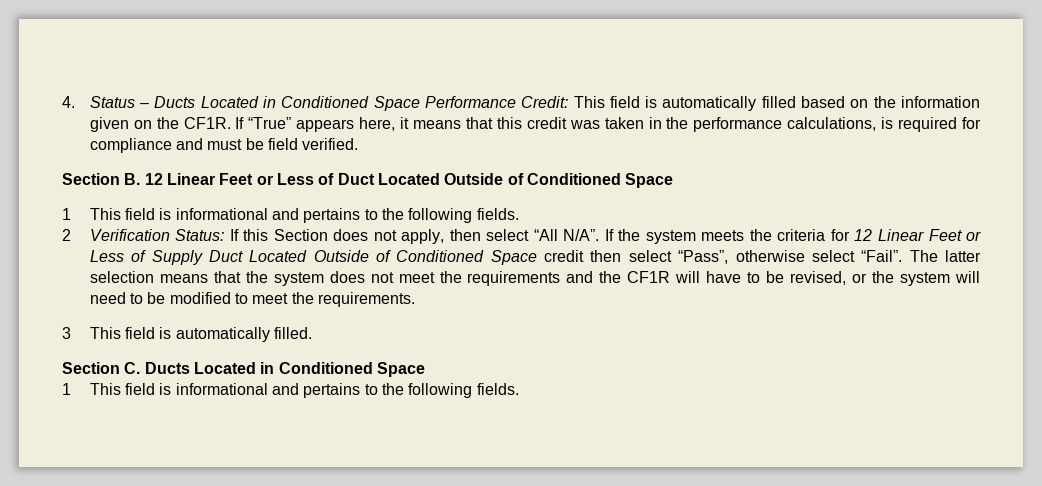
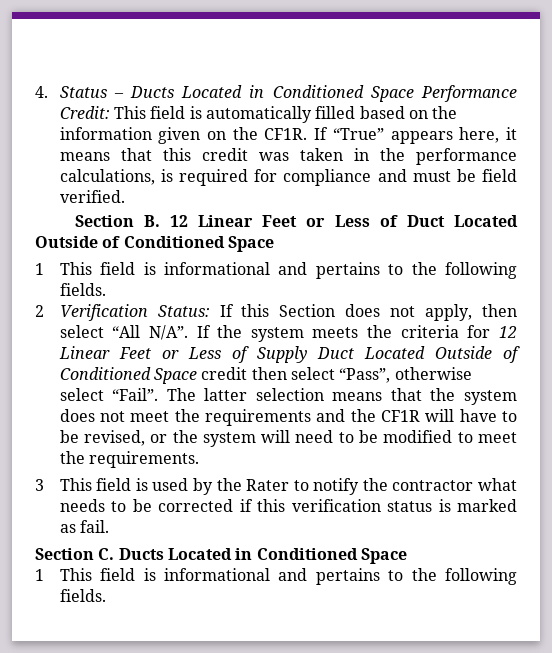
[175,327,313,342] automatically filled. -> [152,478,517,495] [59,499,517,512] [59,520,109,533] used by the Rater to notify the contractor what needs to be corrected if this verification status is marked as fail.

